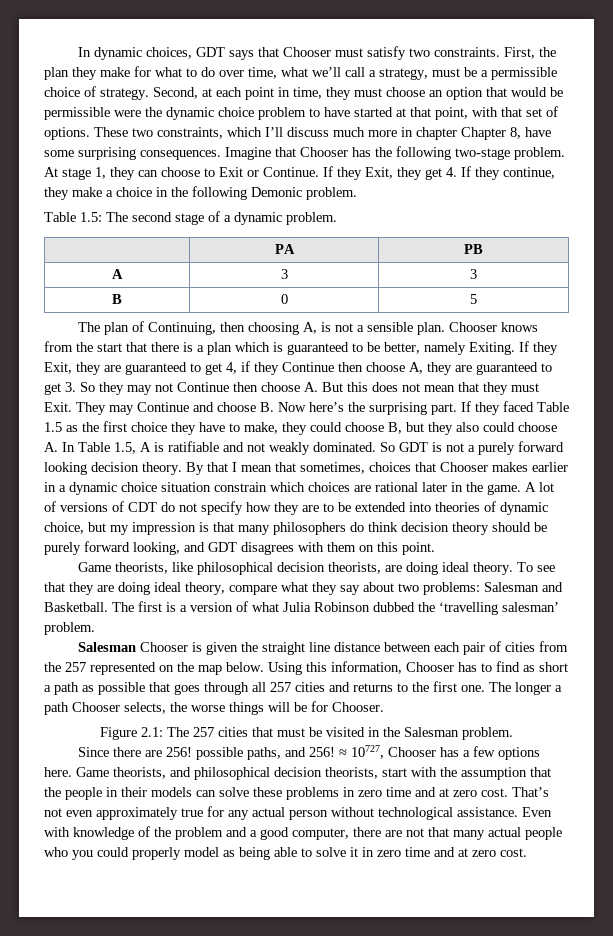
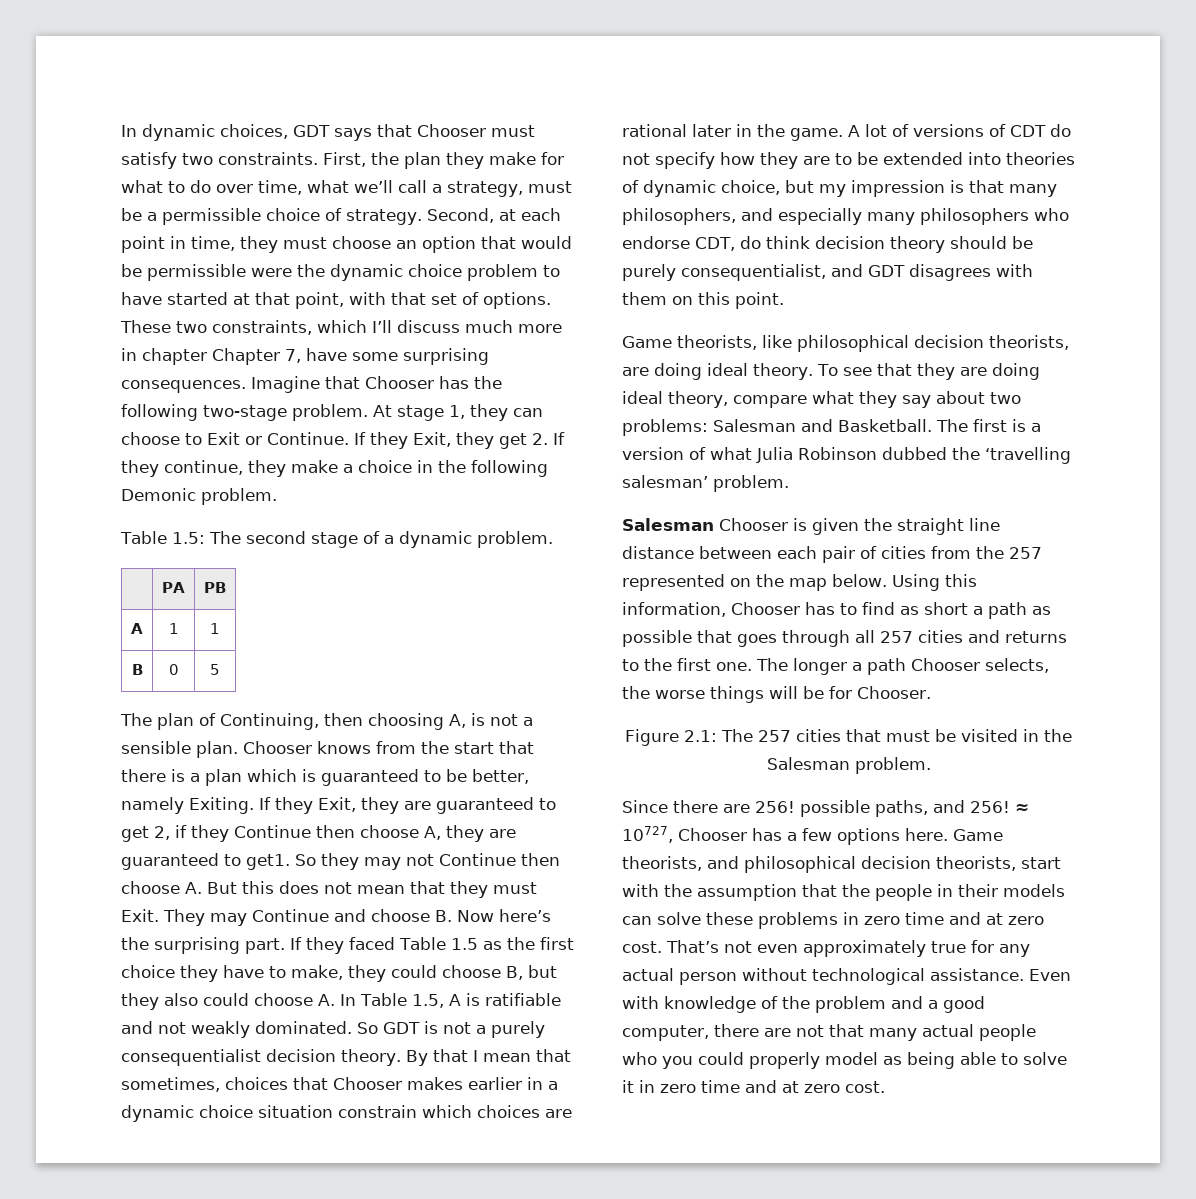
[510,127,521,139] 8, -> [285,349,301,363] 7,
[446,167,457,177] 4. -> [532,433,548,445] 2.
[280,269,288,279] [470,269,477,279] 3 | 3 -> [168,623,179,634] [210,623,220,634] 1 | 1
[226,362,237,374] 4, -> [154,826,170,840] 2,
[44,382,76,395] get 3. -> [246,854,290,870] get1.
[518,441,564,452] [44,462,87,475] forward looking -> [121,1049,261,1066] consequentialist
[273,522,346,535] philosophers -> [622,208,1069,225] [622,236,735,251] philosophers, and especially many philosophers who endorse CDT,
[84,541,180,555] forward looking, -> [681,264,826,281] consequentialist,

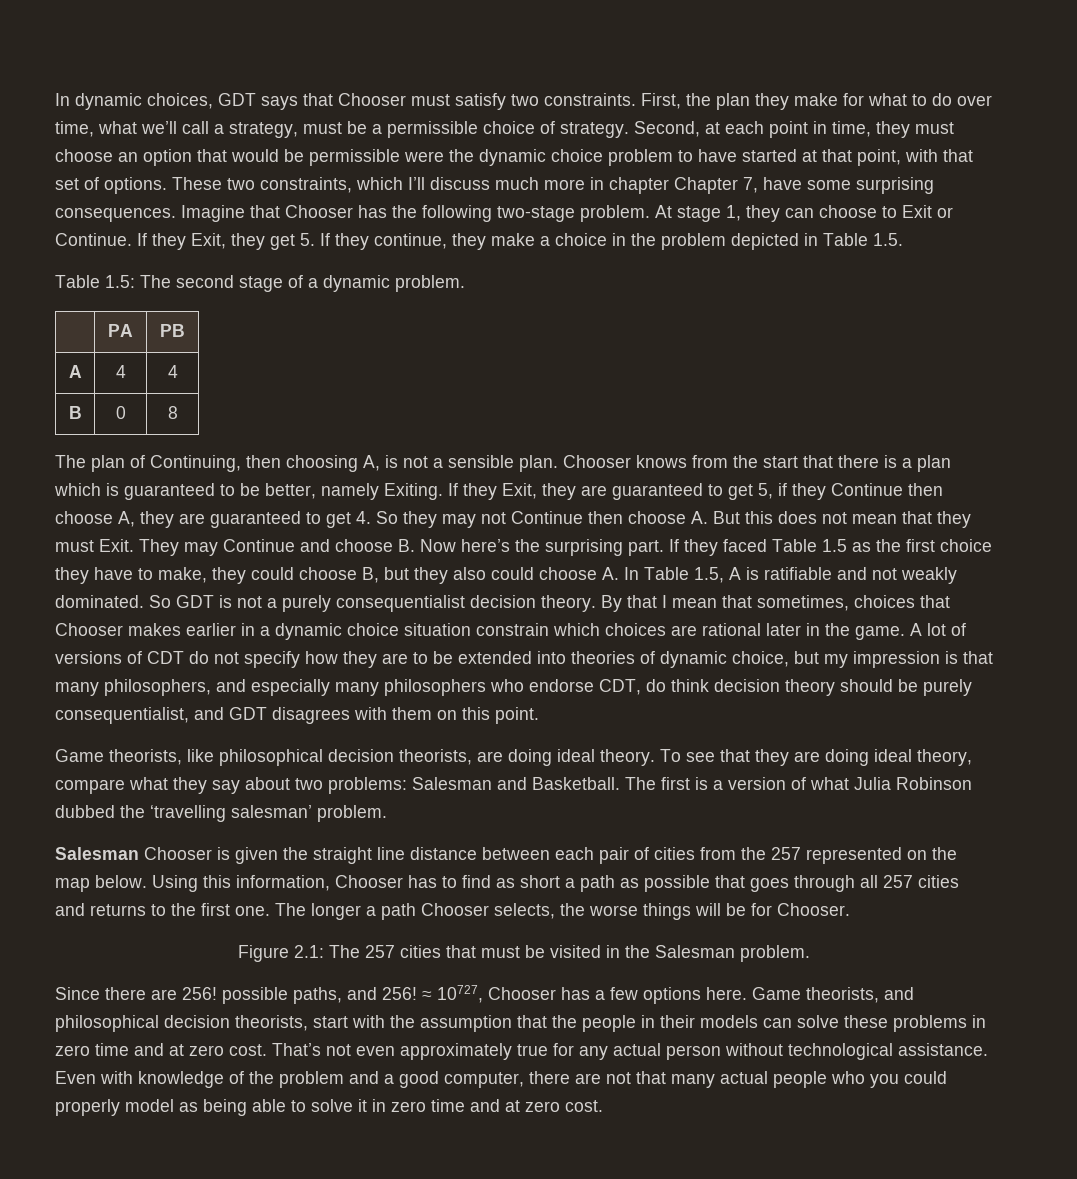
[532,433,548,445] 2. -> [300,233,315,246] 5.
[471,460,548,477] [121,488,277,505] following Demonic problem. -> [661,233,903,250] problem depicted in Table 1.5.
[168,623,179,634] [210,623,220,634] 1 | 1 -> [115,365,126,378] [167,365,178,378] 4 | 4
[210,664,220,675] 5 -> [167,406,178,419] 8
[154,826,170,840] 2, -> [758,483,773,499] 5,
[246,854,290,870] get1. -> [326,511,371,528] get 4.

